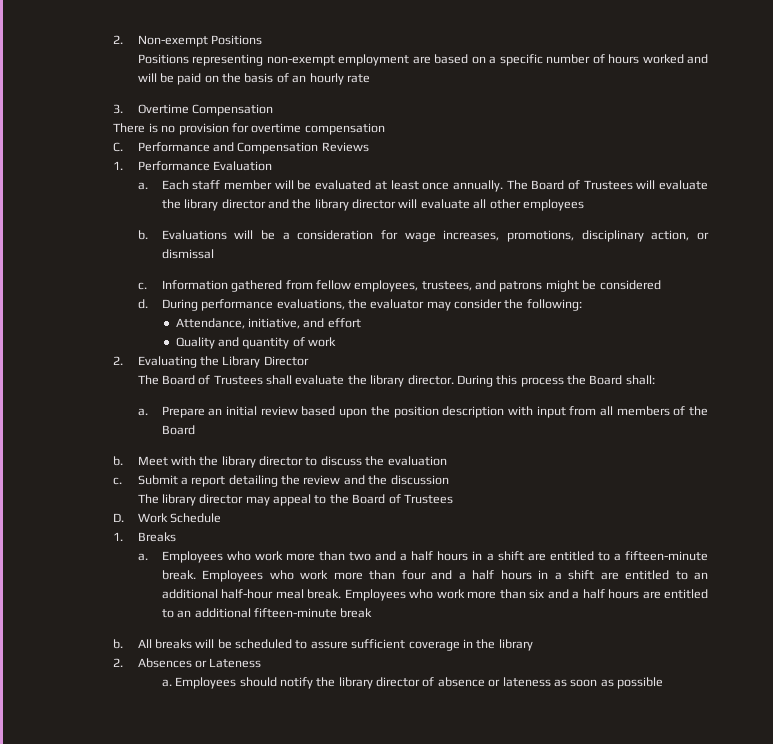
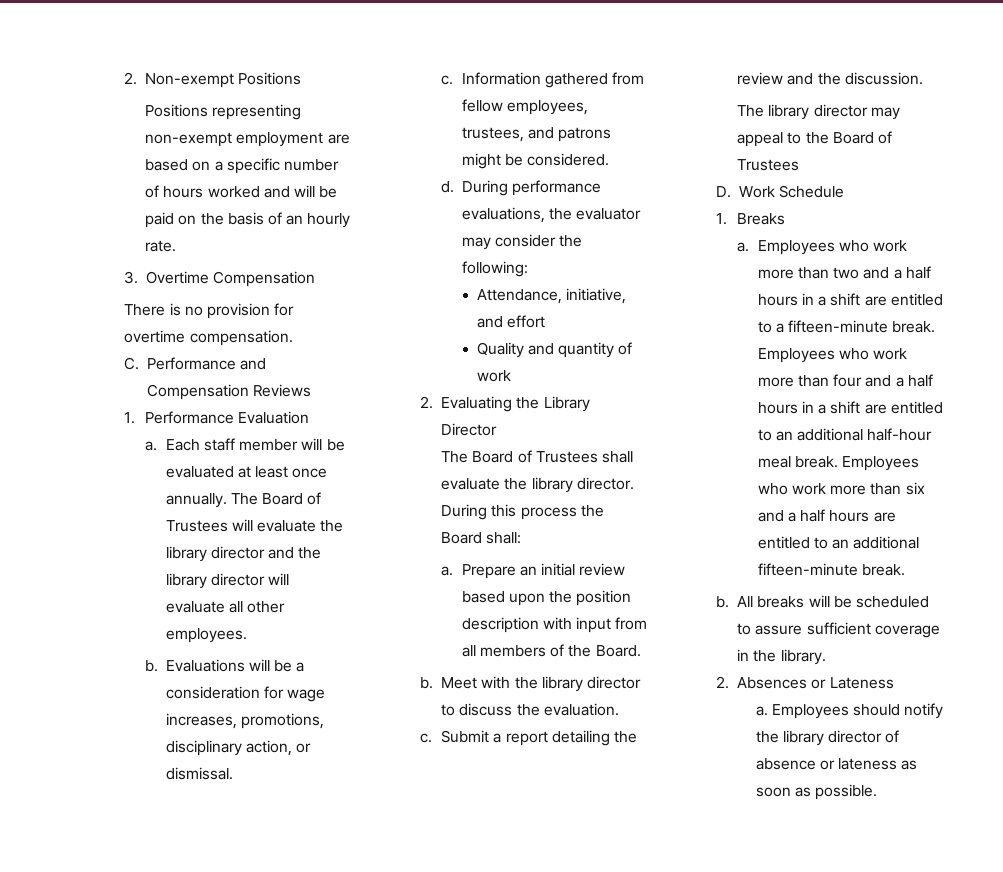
[346,74,370,83] rate -> [145,240,177,252] rate.
[304,123,385,135] compensation -> [189,330,293,346] compensation.
[522,199,584,211] employees -> [165,628,247,643] employees.
[161,249,214,259] dismissal -> [165,767,233,780] dismissal.
[599,280,661,290] considered -> [527,153,610,166] considered.
[161,425,195,435] Board -> [595,645,641,657] Board.
[387,456,447,466] evaluation -> [543,703,619,716] evaluation.
[390,475,449,485] discussion -> [844,72,923,85] discussion.
[340,608,373,618] break -> [862,564,906,576] break.
[498,639,533,651] library -> [780,649,826,665] library.
[616,677,663,689] possible -> [815,784,878,800] possible.

